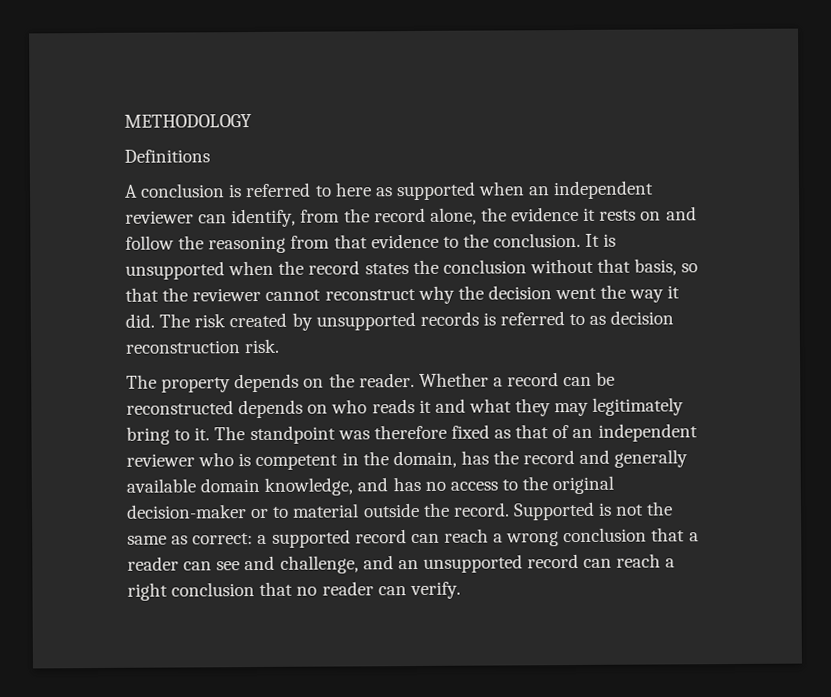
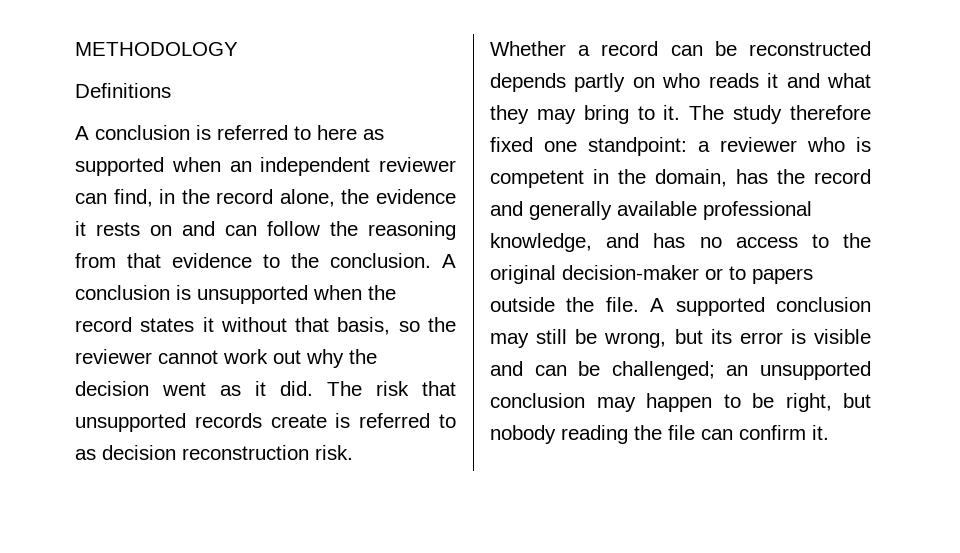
[231,208,341,228] identify, from -> [113,189,176,207] find, in
(697, 213) none -> [225,225,257,236] can
[585,233,601,247] It -> [442,254,456,268] [75,285,170,300] A conclusion
[412,259,527,275] the conclusion -> [202,317,214,332] it
[125,287,159,302] that -> (420, 326) none
[324,288,416,301] reconstruct -> [223,349,301,364] work out
[600,284,665,303] the way -> [220,385,241,396] as
[229,312,313,331] created by -> [422,381,456,396] that
(479, 318) none -> [270,414,327,428] create
[126,373,415,393] The property depends on the reader. -> (353, 452) none
(304, 409) none -> [574,73,626,92] partly
[592,397,685,416] legitimately -> (576, 116) none
[249,423,698,445] standpoint was therefore fixed as that of an independent -> [733,105,871,124] [490,137,710,156] study therefore fixed one standpoint: a
[200,477,261,493] domain -> [703,201,812,220] professional
[292,503,360,518] material -> [752,268,813,284] papers
[452,501,674,521] [127,527,699,548] [127,553,676,574] [127,581,461,601] record. Supported is not the same as correct: a supported record can reach a wrong conclusion that a reader can see and challenge, and an unsupported record can reach a right conclusion that no reader can verify. -> [605,297,871,316] [490,329,871,348] [490,361,871,380] [490,393,871,412] [490,425,829,444] file. A supported conclusion may still be wrong, but its error is visible and can be challenged; an unsupported conclusion may happen to be right, but nobody reading the file can confirm it.

